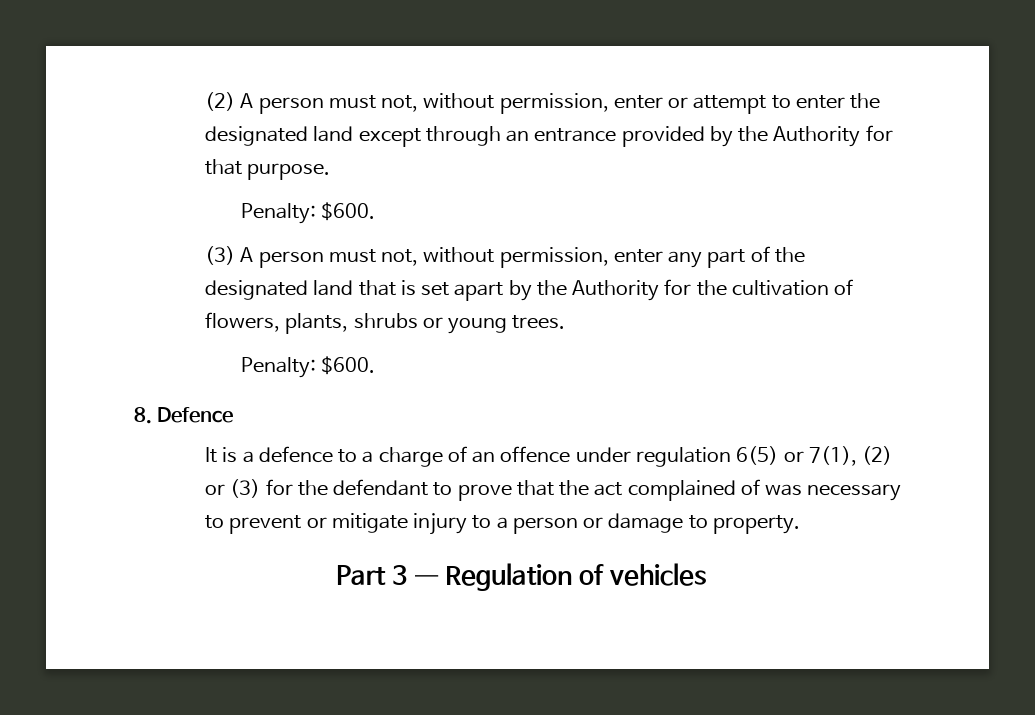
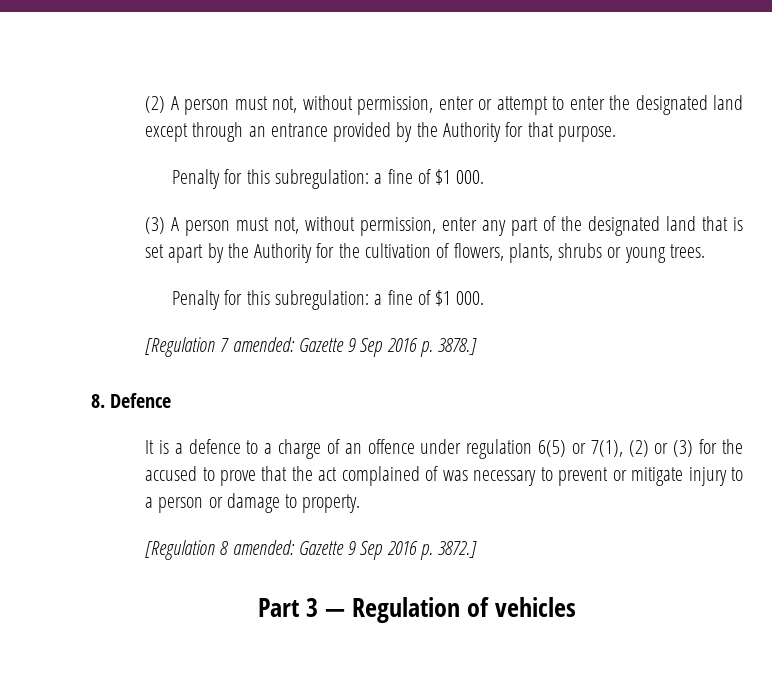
[240,202,375,224] Penalty: $600. -> [172,169,485,189] Penalty for this subregulation: a fine of $1 000.
[240,356,375,378] Penalty: $600. -> [172,290,485,310] [145,337,478,357] Penalty for this subregulation: a fine of $1 000. // [Regulation 7 amended: Gazette 9 Sep 2016 p. 3878.]
[333,479,429,496] defendant -> [145,466,198,481] accused
(800, 524) none -> [145,540,478,560] // [Regulation 8 amended: Gazette 9 Sep 2016 p. 3872.]

